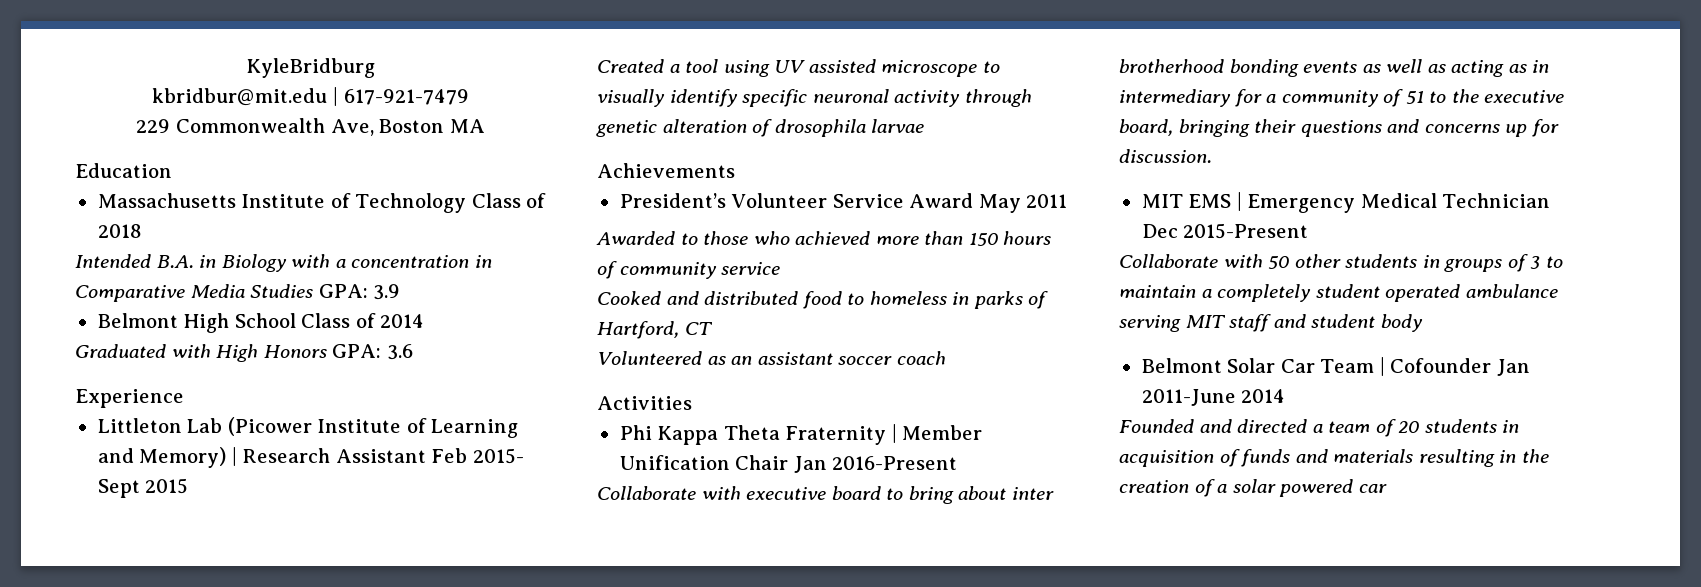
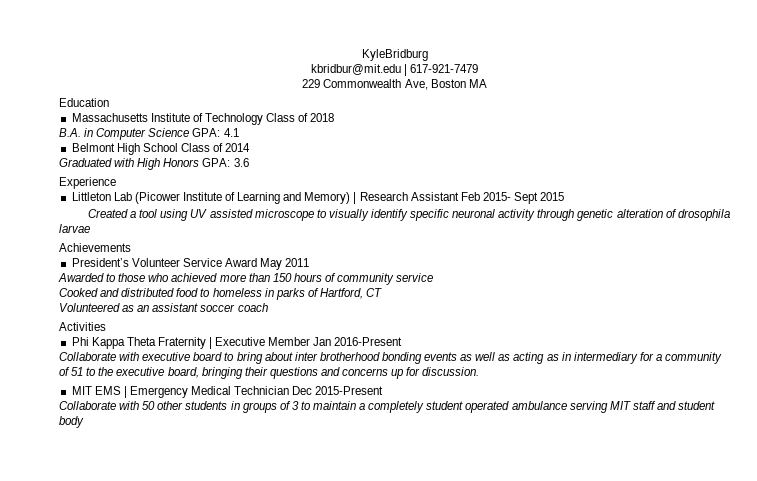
[75,254,151,268] Intended -> (335, 117) none
[221,254,492,272] [75,284,401,302] Biology with a concentration in Comparative Media Studies GPA: 3.9 -> [96,128,239,140] Computer Science GPA: 4.1
[902,425,983,440] [619,455,789,470] Member Unification Chair -> [215,337,311,346] Executive Member
[1141,357,1530,376] [1141,389,1286,406] [1119,419,1520,437] [1119,449,1549,467] [1119,479,1387,497] // Belmont Solar Car Team | Cofounder Jan 2011-June 2014 // Founded and directed a team of 20 students in acquisition of funds and materials resulting in the creation of a solar powered car -> (84, 422) none

